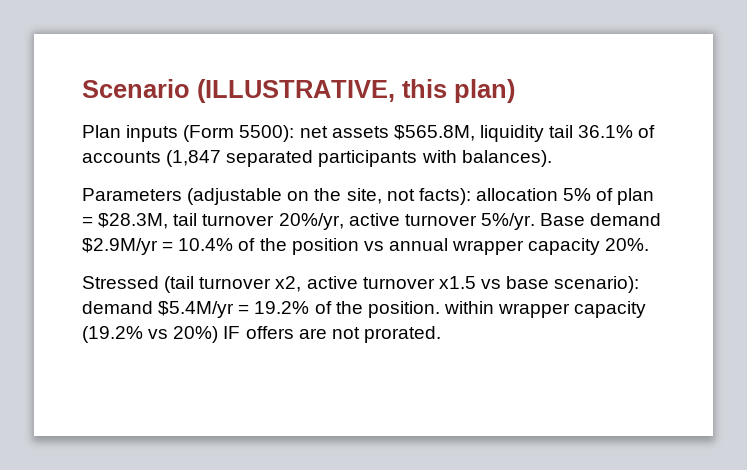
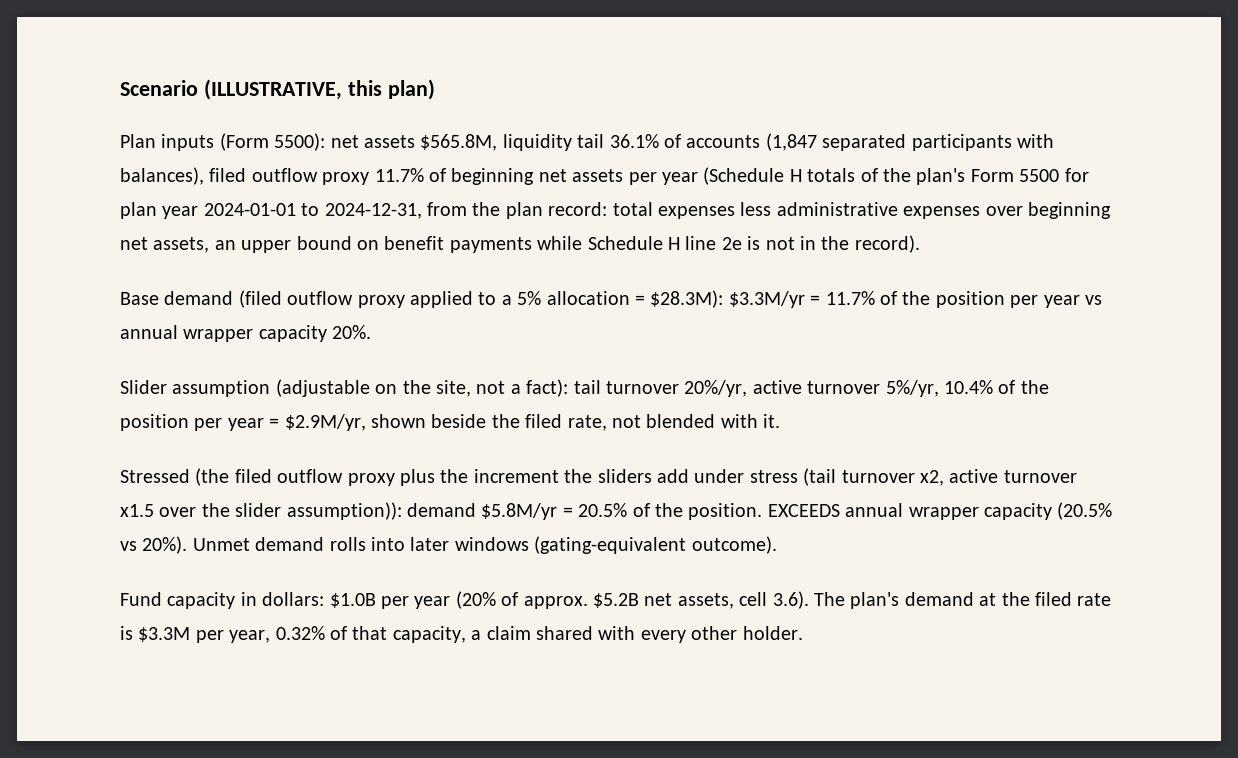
[461,150,552,167] [82,188,655,205] [82,213,662,230] [82,238,359,255] balances). // Parameters (adjustable on the site, not facts): allocation 5% of plan = $28.3M, tail turnover 20%/yr, active turnover 5%/yr. Base demand $2.9M/yr = 10.4% of the position -> [120,167,1089,185] [120,202,1111,219] [120,235,920,253] [120,290,1080,308] balances), filed outflow proxy 11.7% of beginning net assets per year (Schedule H totals of the plan's Form 5500 for plan year 2024-01-01 to 2024-12-31, from the plan record: total expenses less administrative expenses over beginning net assets, an upper bound on benefit payments while Schedule H line 2e is not in the record). // Base demand (filed outflow proxy applied to a 5% allocation = $28.3M): $3.3M/yr = 11.7% of the position per year
[82,276,159,289] Stressed -> [120,379,1049,397] [120,414,781,431] [120,468,798,486] Slider assumption (adjustable on the site, not a fact): tail turnover 20%/yr, active turnover 5%/yr, 10.4% of the position per year = $2.9M/yr, shown beside the filed rate, not blended with it. // Stressed (the filed outflow proxy plus the increment the sliders add under stress
[480,276,640,293] [82,301,647,318] [82,326,441,343] vs base scenario): demand $5.4M/yr = 19.2% of the position. within wrapper capacity (19.2% vs 20%) IF offers are not prorated. -> [159,502,1113,520] [120,536,777,554] [120,591,1112,609] [120,626,803,643] over the slider assumption)): demand $5.8M/yr = 20.5% of the position. EXCEEDS annual wrapper capacity (20.5% vs 20%). Unmet demand rolls into later windows (gating-equivalent outcome). // Fund capacity in dollars: $1.0B per year (20% of approx. $5.2B net assets, cell 3.6). The plan's demand at the filed rate is $3.3M per year, 0.32% of that capacity, a claim shared with every other holder.

